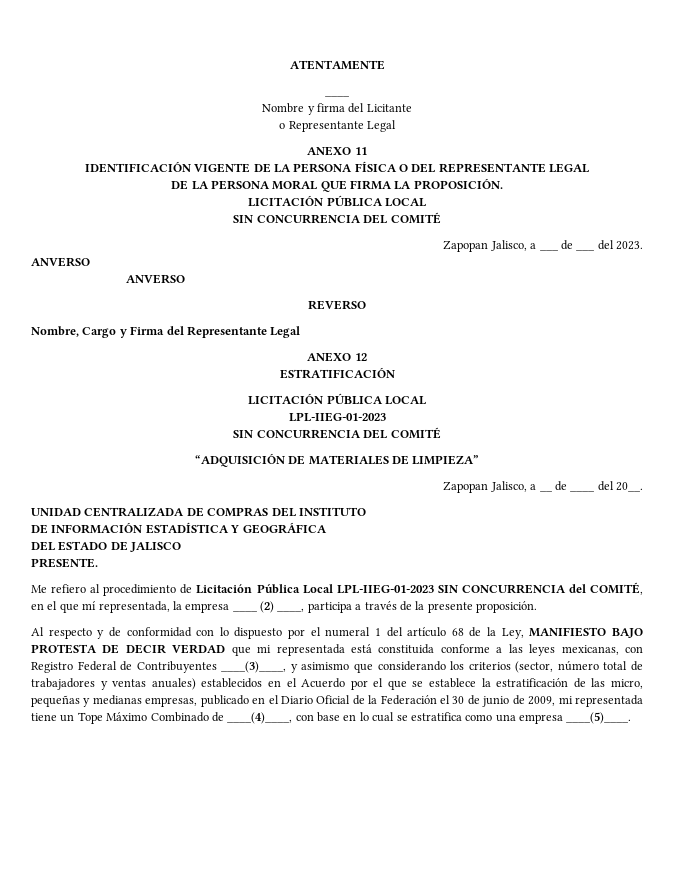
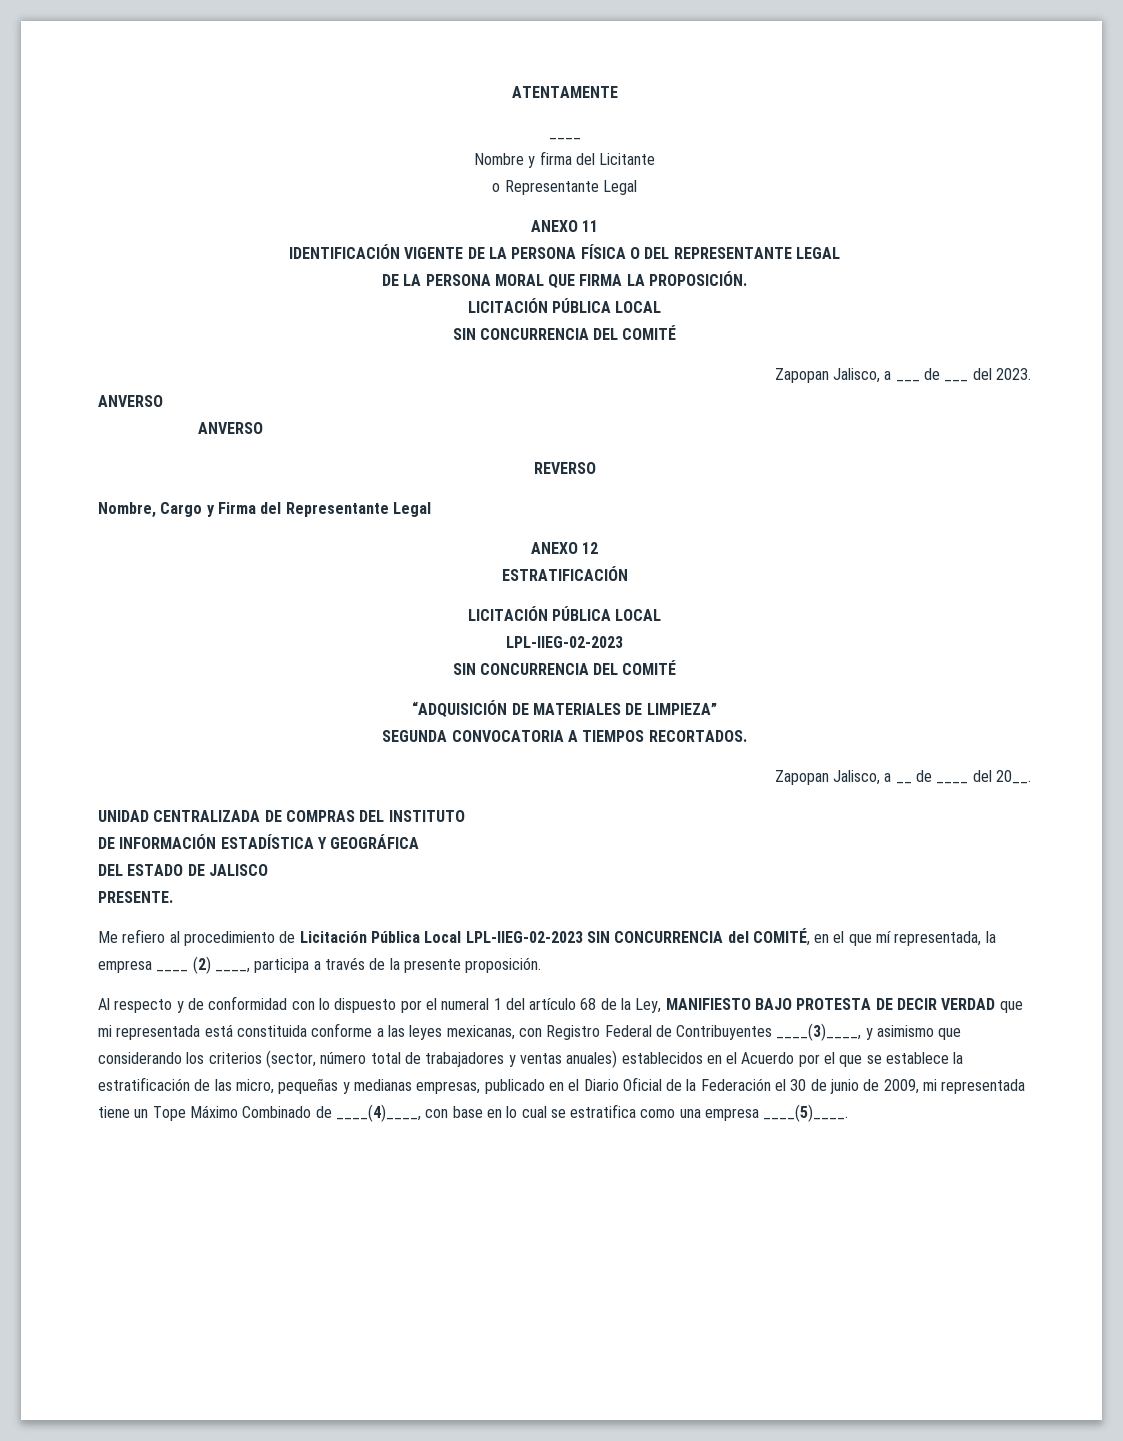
[288,412,386,422] LPL-IIEG-01-2023 -> [506,636,623,648] LPL-IIEG-02-2023
(480, 460) none -> [382,730,747,742] // SEGUNDA CONVOCATORIA A TIEMPOS RECORTADOS.
[336,584,434,594] LPL-IIEG-01-2023 -> [465,931,583,943] LPL-IIEG-02-2023

